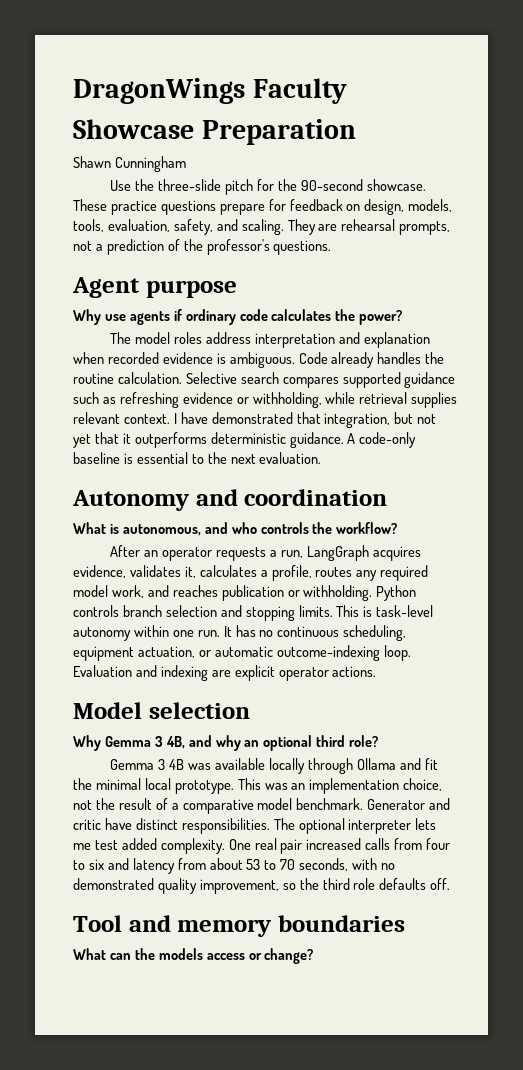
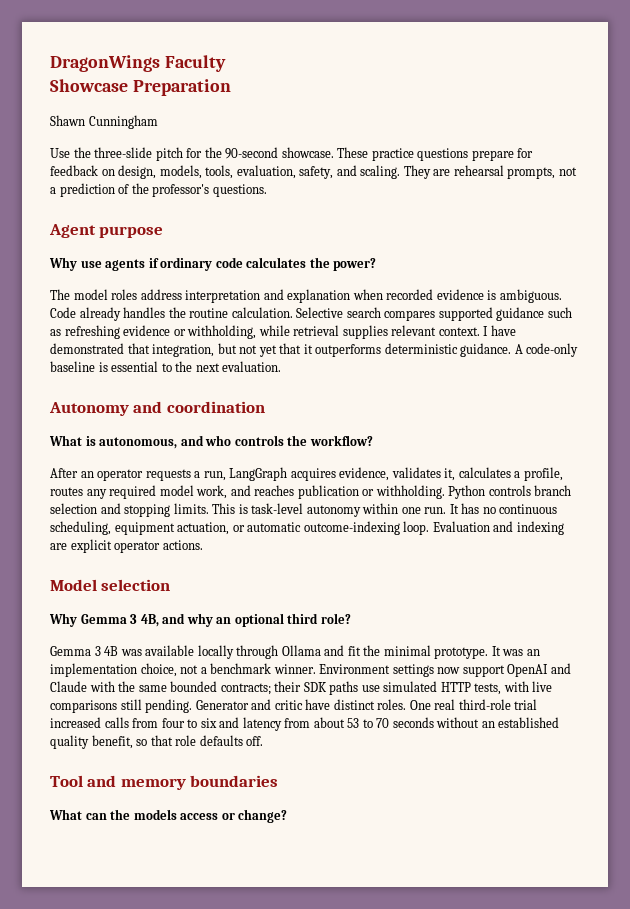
[144,778,261,794] local prototype. This -> [434,646,501,659] prototype. It
[95,798,364,814] the result of a comparative model benchmark. -> [200,663,571,677] [50,681,553,695] [50,699,193,713] a benchmark winner. Environment settings now support OpenAI and Claude with the same bounded contracts; their SDK paths use simulated HTTP tests, with live comparisons still pending.
[181,818,437,834] [73,838,303,854] responsibilities. The optional interpreter lets me test added complexity. One real pair -> [377,699,538,710] roles. One real third-role trial
[299,858,396,871] [73,878,350,894] seconds, with no demonstrated quality improvement, so the third -> [392,717,560,728] [50,735,173,749] seconds without an established quality benefit, so that

